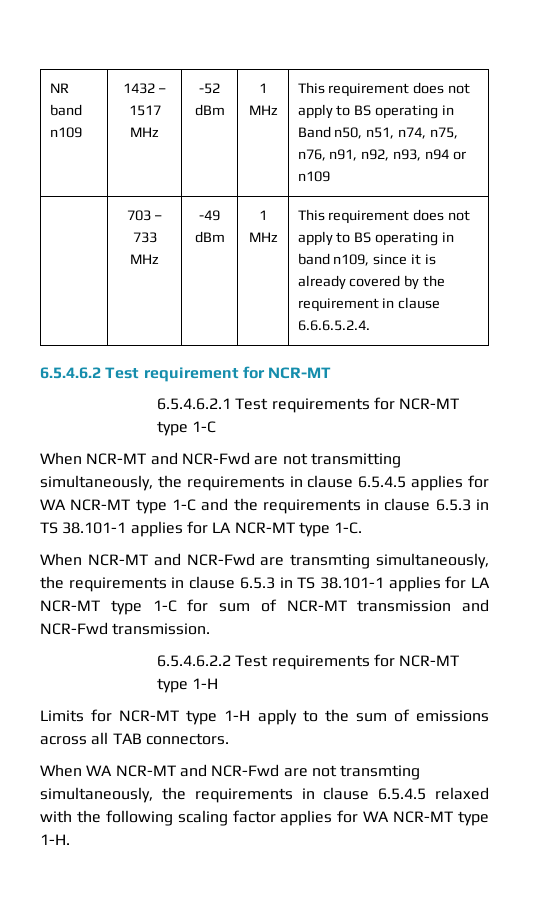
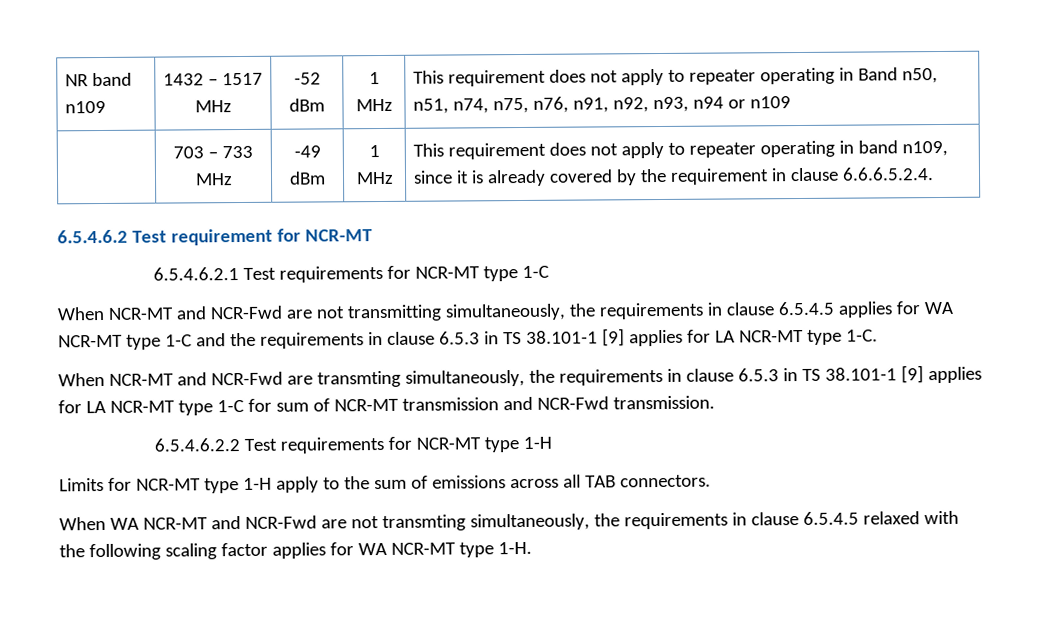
[354,105,372,116] BS -> [688,69,756,85] repeater
[354,232,372,243] BS -> [688,142,756,158] repeater
(127, 528) none -> [601,328,625,347] [9]
(384, 583) none -> [900,365,924,384] [9]

